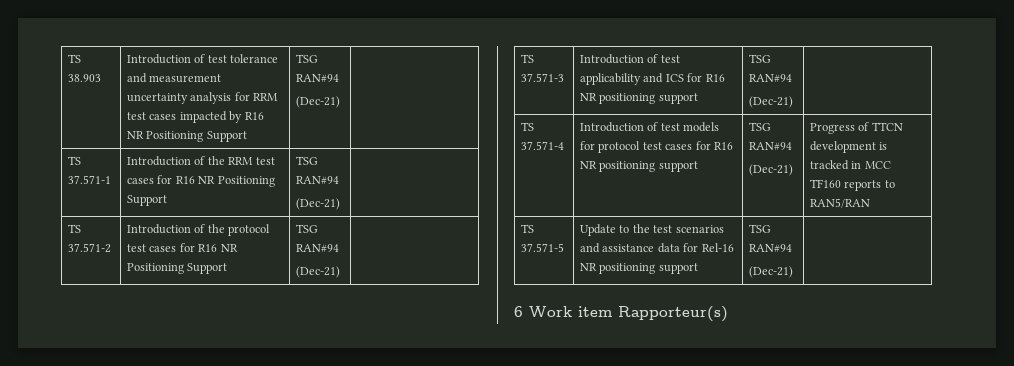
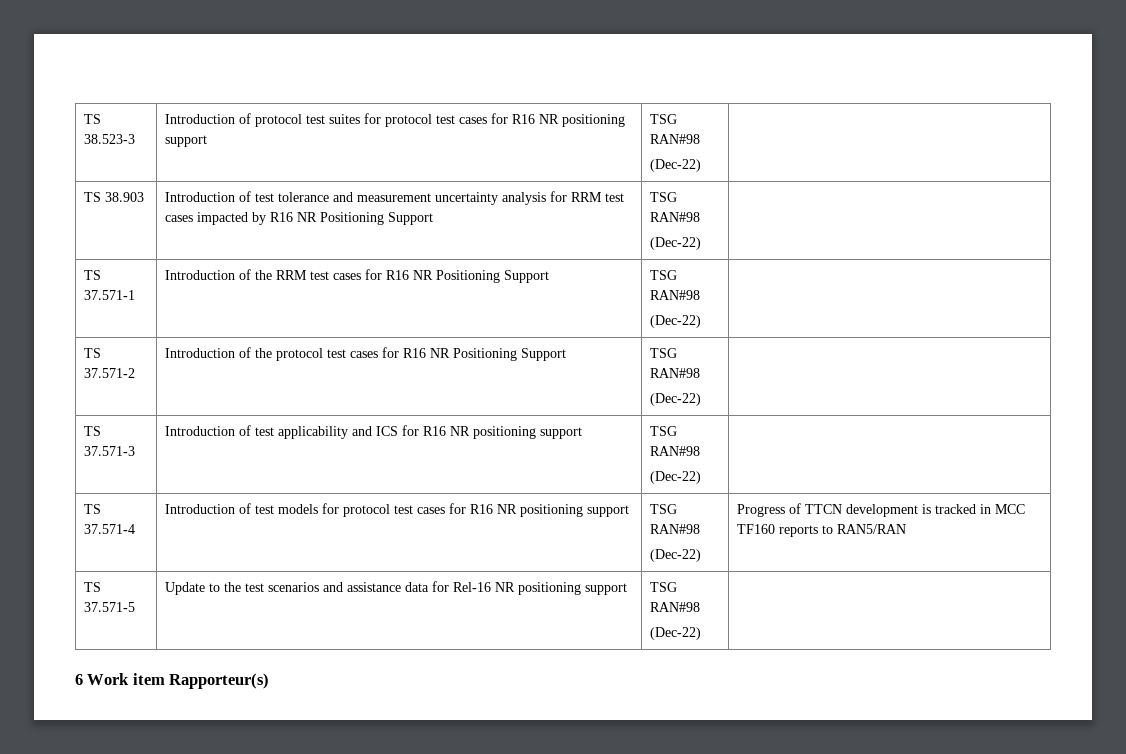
[68,54,82,63] TS -> [83,114,101,124] [83,134,135,144] [164,113,625,127] [164,135,207,147] [649,114,677,124] [649,134,700,144] [649,159,701,172] [83,192,101,202] TS 38.523-3 | Introduction of protocol test suites for protocol test cases for R16 NR positioning support | TSG RAN#98 // (Dec-22) | // TS
[296,74,340,82] [296,96,341,108] RAN#94 // (Dec-21) -> [649,212,700,222] [649,237,701,250] RAN#98 // (Dec-22)
[296,176,340,184] [296,198,341,210] RAN#94 // (Dec-21) -> [649,290,700,300] [649,315,701,328] RAN#98 // (Dec-22)
[296,244,340,252] [296,266,341,278] RAN#94 // (Dec-21) -> [649,368,700,378] [649,393,701,406] RAN#98 // (Dec-22)
[749,74,793,82] [749,96,794,108] RAN#94 // (Dec-21) -> [649,446,700,456] [649,471,701,484] RAN#98 // (Dec-22)
[749,142,793,150] [749,164,794,176] RAN#94 // (Dec-21) -> [649,524,700,534] [649,549,701,562] RAN#98 // (Dec-22)
[749,244,793,252] [749,266,794,278] RAN#94 // (Dec-21) -> [649,602,700,612] [649,627,701,640] RAN#98 // (Dec-22)

